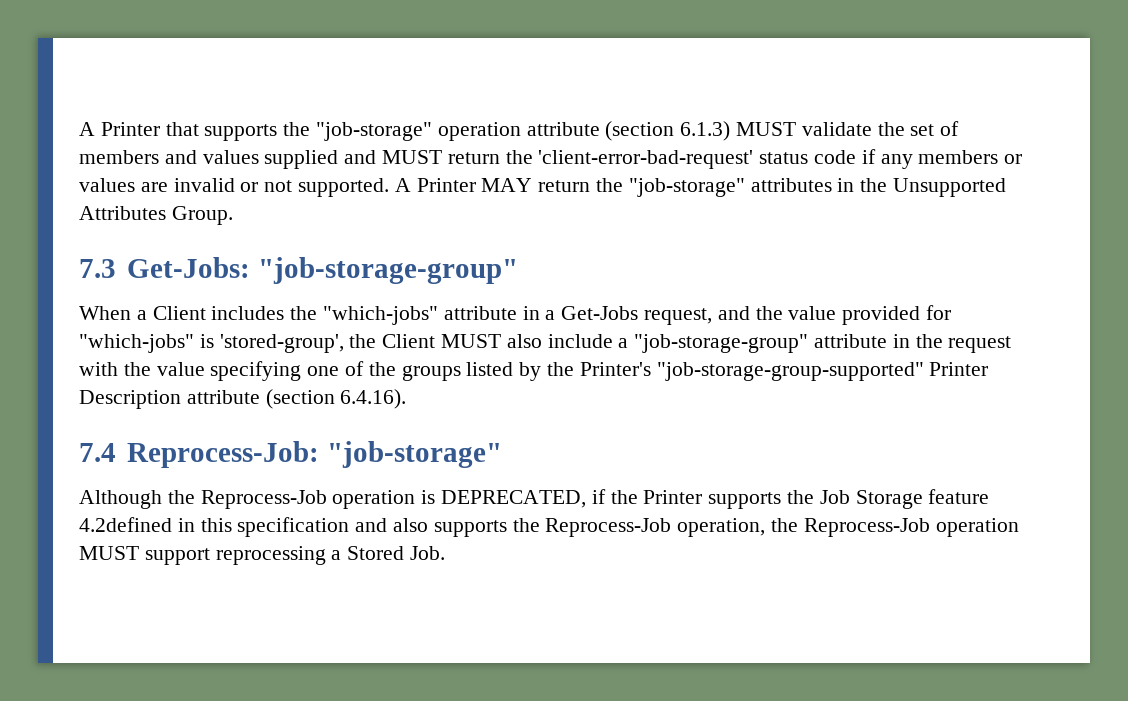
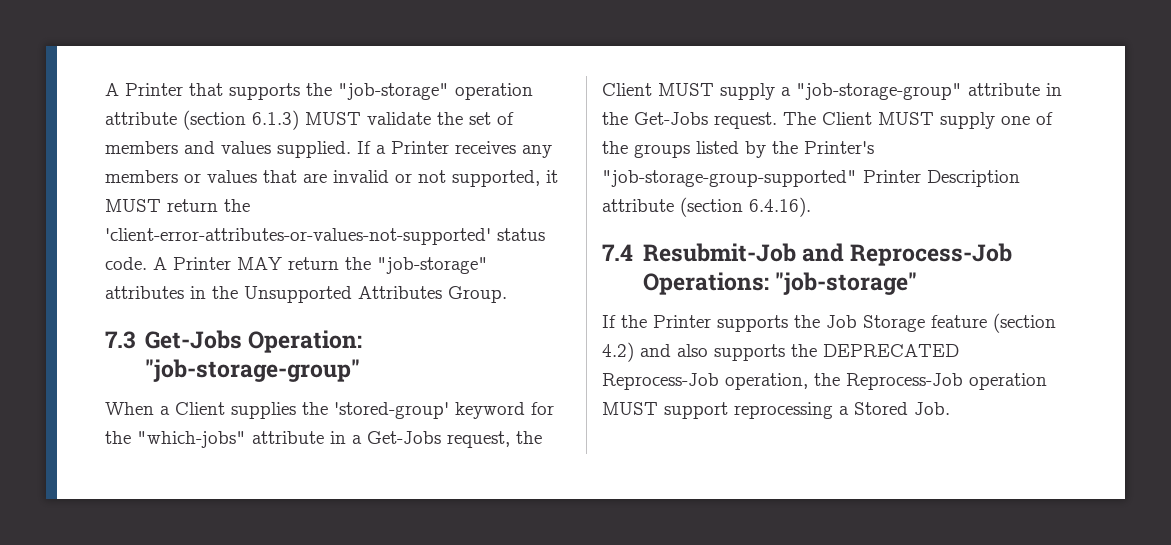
[264,149,876,169] supplied and MUST return the 'client-error-bad-request' status code if -> [277,141,516,158] supplied. If a Printer receives
(135, 185) none -> [263,170,297,183] that
[298,178,390,197] supported. -> [452,170,558,187] [105,199,250,212] [105,228,545,245] [105,257,147,270] supported, it MUST return the 'client-error-attributes-or-values-not-supported' status code.
[126,257,250,278] Get-Jobs: -> [144,330,362,353] Get-Jobs Operation:
[211,306,285,320] includes -> [231,402,554,419] supplies the 'stored-group' keyword for
[717,305,952,325] [79,334,344,353] and the value provided for "which-jobs" is 'stored-group', -> (510, 439) none
[506,334,613,348] also include -> [720,83,775,100] supply
[948,336,1012,353] [79,361,302,381] request with the value specifying -> [634,112,995,129] Get-Jobs request. The Client MUST supply
[126,441,502,468] [79,489,606,509] Reprocess-Job: "job-storage" // Although the Reprocess-Job operation is DEPRECATED, if -> [642,243,1012,266] [642,272,917,295] [602,315,616,328] Resubmit-Job and Reprocess-Job Operations: "job-storage" // If
[79,517,350,537] 4.2defined in this specification -> [993,313,1056,333] [602,342,634,362] (section 4.2)
(540, 525) none -> [823,344,959,357] DEPRECATED

